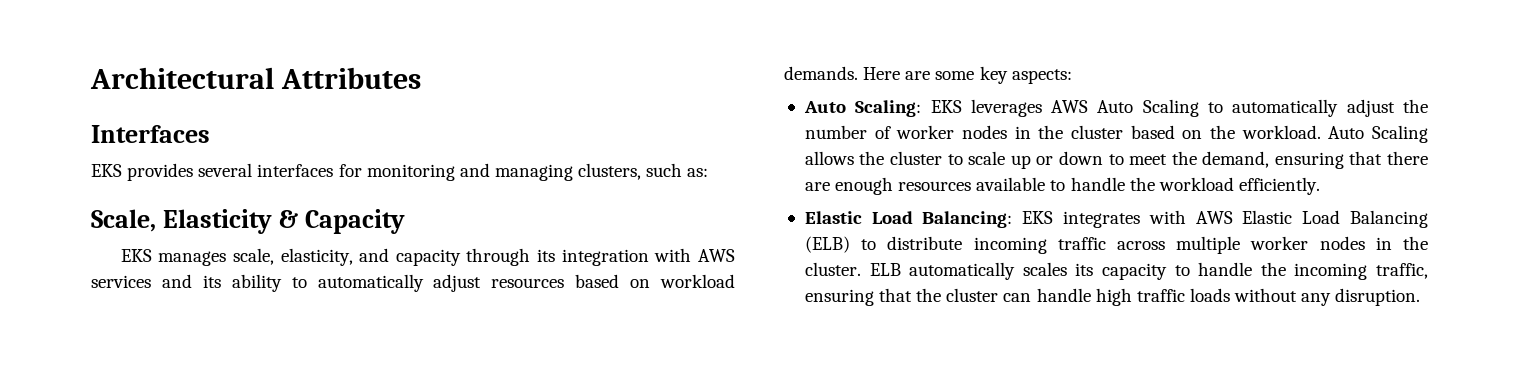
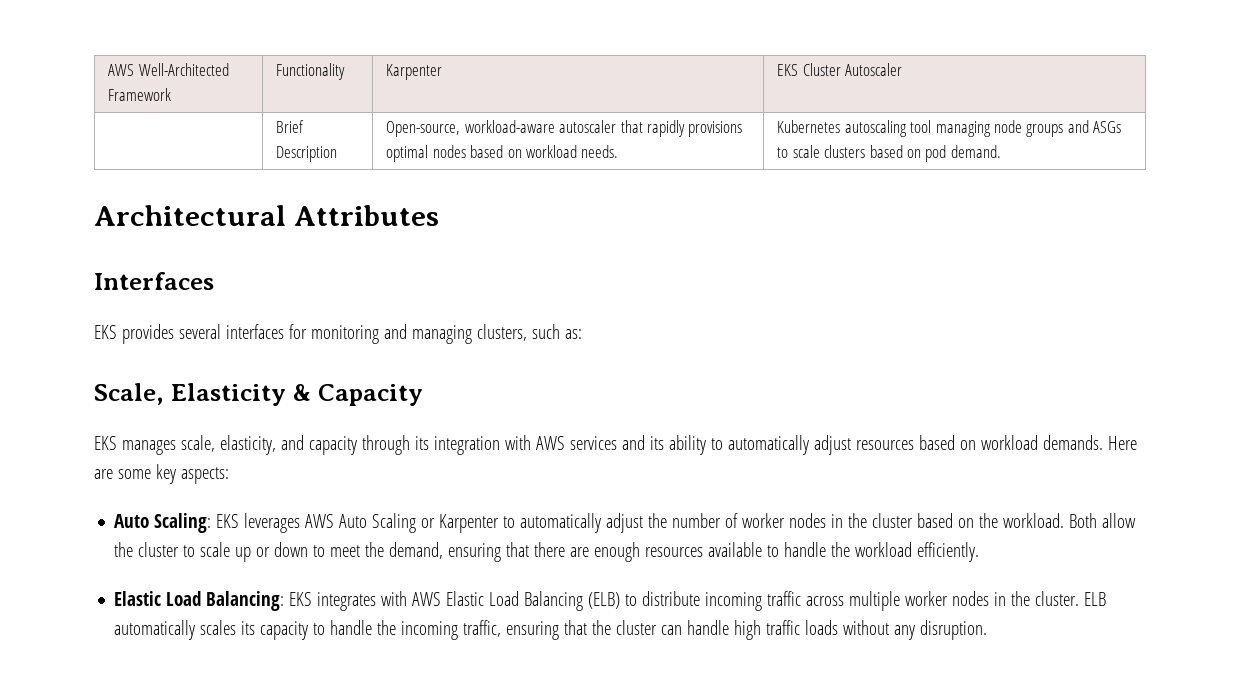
(90, 78) none -> [108,63,229,76] [108,88,172,101] [276,63,346,80] [386,64,443,80] [777,63,903,76] [276,120,305,133] [276,146,338,162] [386,120,743,137] [386,145,619,162] [777,120,1122,137] [777,145,1001,162] AWS Well-Architected Framework | Functionality | Karpenter | EKS Cluster Autoscaler // | Brief Description | Open-source, workload-aware autoscaler that rapidly provisions optimal nodes based on workload needs. | Kubernetes autoscaling tool managing node groups and ASGs to scale clusters based on pod demand. //
(1199, 108) none -> [421,514,500,533] or Karpenter
[1328,125,1428,143] [804,151,854,165] Auto Scaling allows -> [1069,513,1137,528] Both allow

